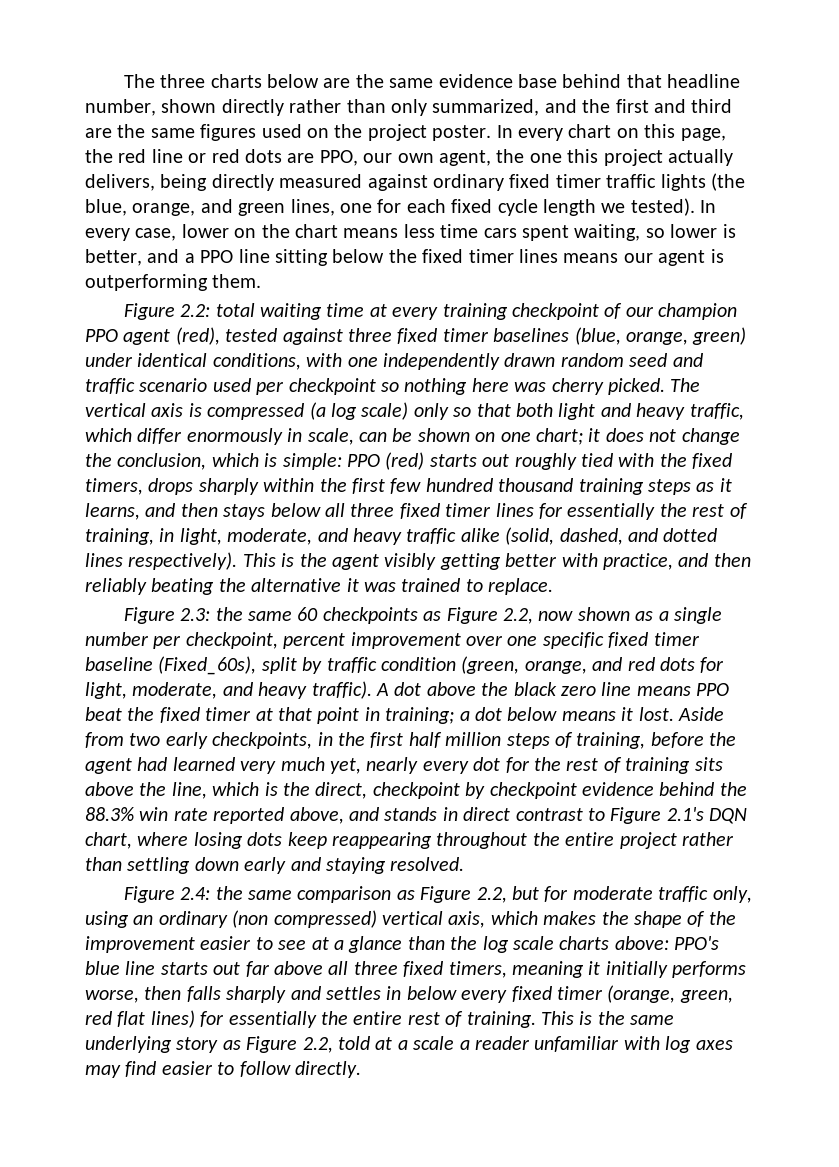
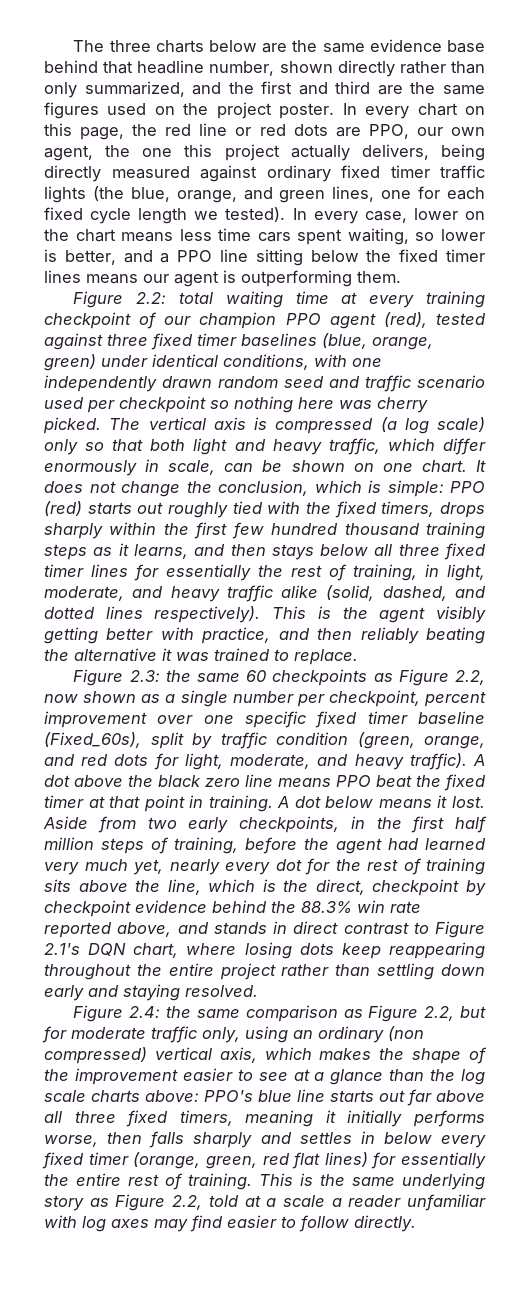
[535,428,601,445] chart; it -> [421,460,486,472] chart. It
[385,707,470,724] training; a -> [208,795,290,812] training. A

